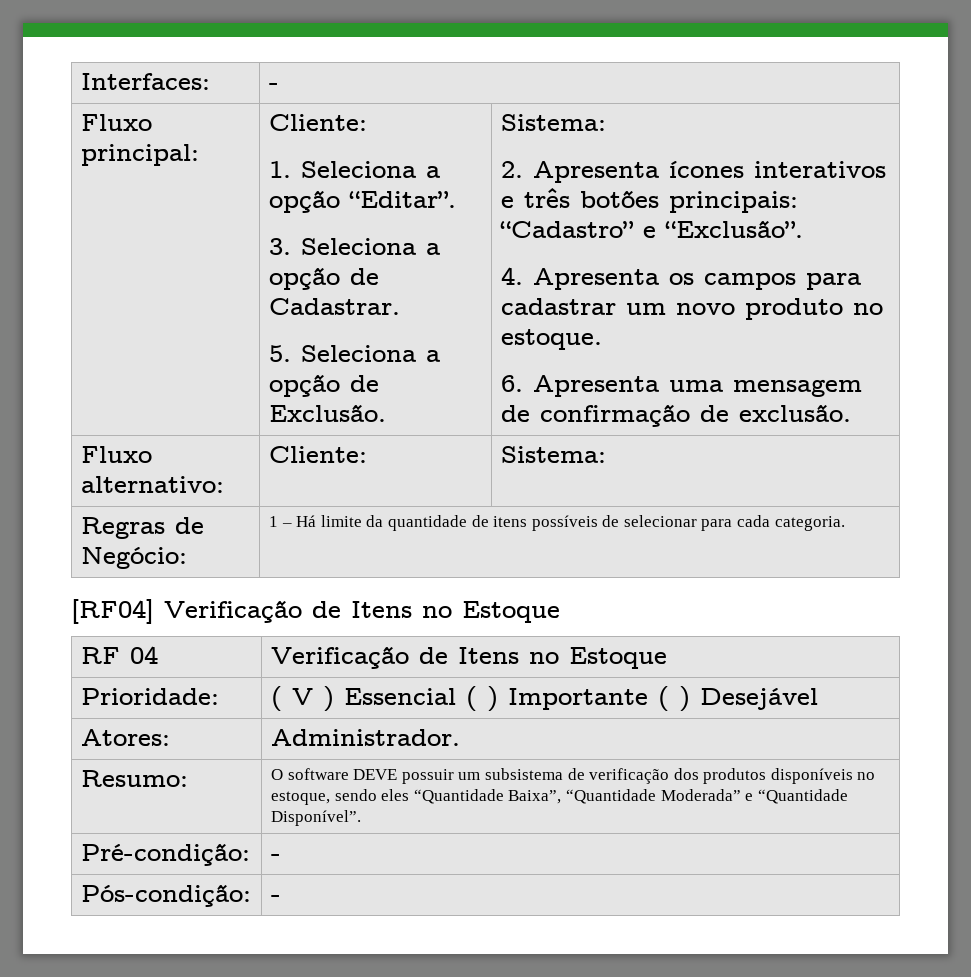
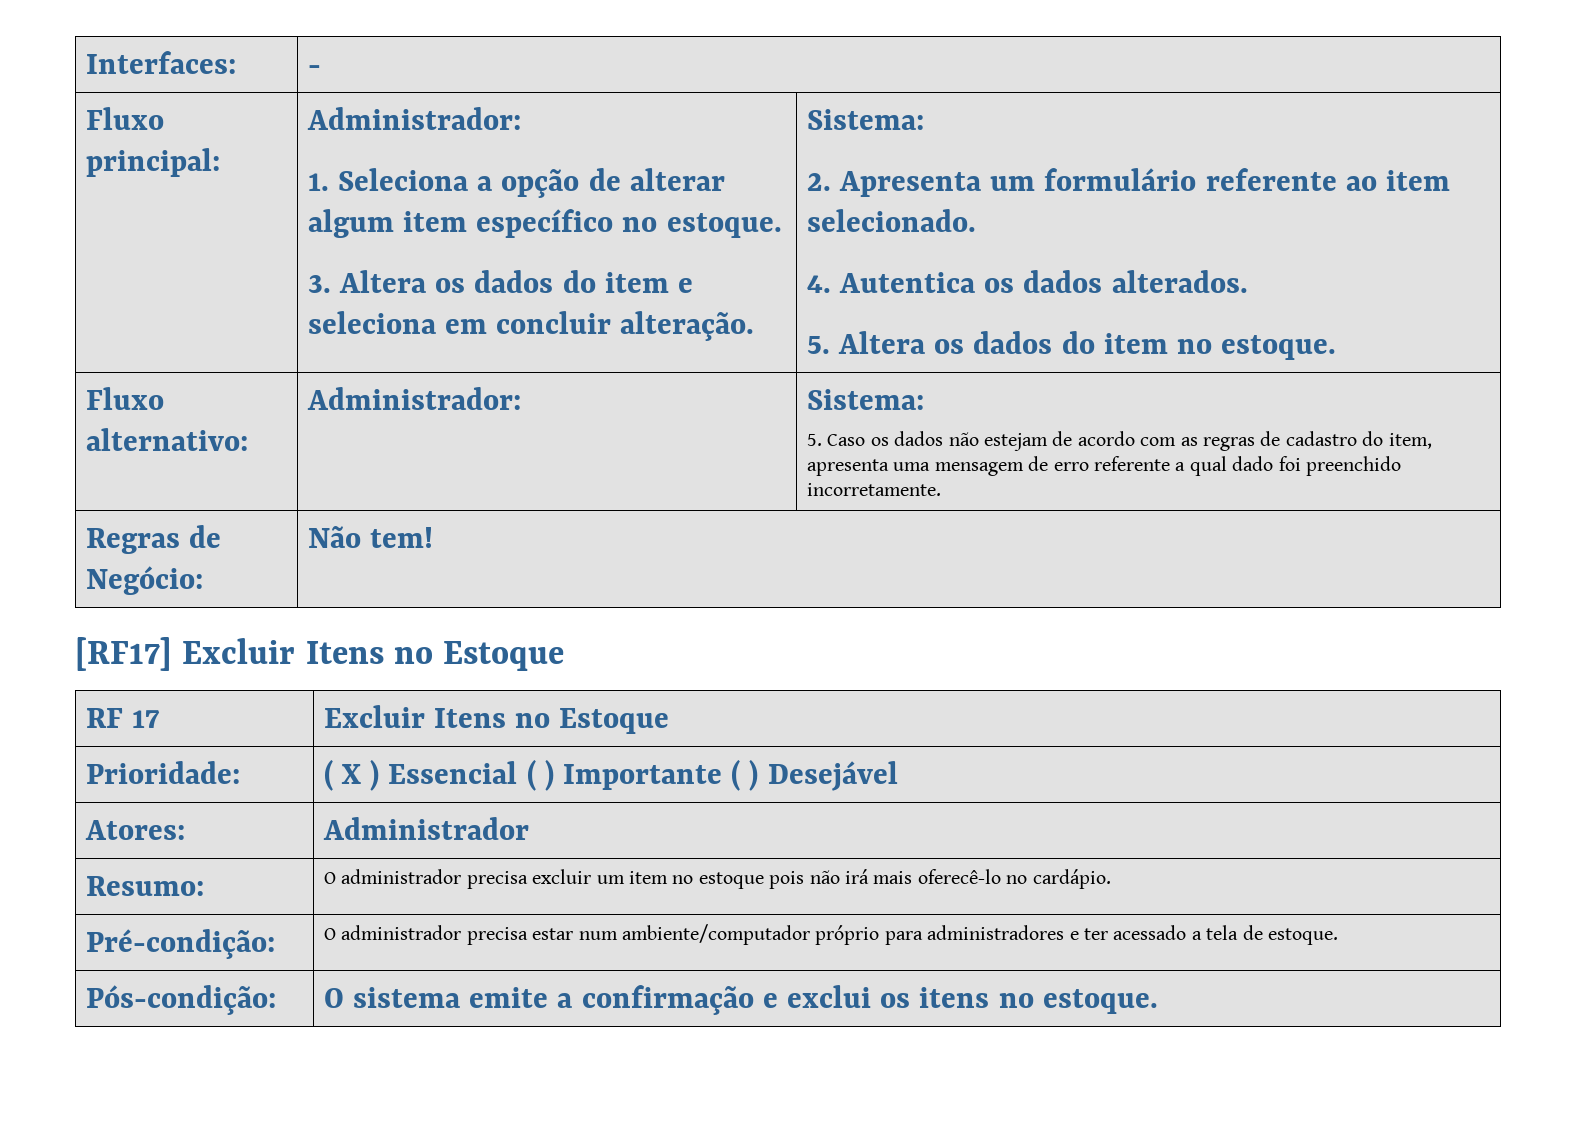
[268,114,367,131] Cliente: -> [306,107,521,130] Administrador:
[348,191,456,208] [268,238,440,255] [268,267,379,290] [268,298,400,315] [268,345,440,362] [268,374,379,397] [268,404,386,422] [500,114,606,131] [500,161,886,183] [500,188,798,213] [499,220,803,238] [500,267,861,290] [500,298,883,320] [500,329,602,350] [500,375,862,397] [500,404,851,427] “Editar”. // 3. Seleciona a opção de Cadastrar. // 5. Seleciona a opção de Exclusão. | Sistema: // 2. Apresenta ícones interativos e três botões principais: “Cadastro” e “Exclusão”. // 4. Apresenta os campos para cadastrar um novo produto no estoque. // 6. Apresenta uma mensagem de confirmação de exclusão. -> [588,168,725,191] [307,209,782,238] [307,270,694,293] [307,311,755,341] [806,109,924,130] [806,168,1451,197] [806,209,976,232] [806,270,1248,293] [806,331,1337,360] de alterar algum item específico no estoque. // 3. Altera os dados do item e seleciona em concluir alteração. | Sistema: // 2. Apresenta um formulário referente ao item selecionado. // 4. Autentica os dados alterados. // 5. Altera os dados do item no estoque.
[268,446,367,463] [500,446,606,463] [80,517,204,539] [80,547,187,569] [268,515,845,531] [71,599,341,624] Cliente: | Sistema: // Regras de Negócio: | 1 – Há limite da quantidade de itens possíveis de selecionar para cada categoria. // [RF04] Verificação de -> [306,387,521,410] [806,389,924,410] [806,431,1432,451] [806,456,1401,476] [806,483,941,496] [85,525,222,554] [85,566,203,595] [307,526,434,548] [75,637,296,671] Administrador: | Sistema: // 5. Caso os dados não estejam de acordo com as regras de cadastro do item, apresenta uma mensagem de erro referente a qual dado foi preenchido incorretamente. // Regras de Negócio: | Não tem! // [RF17] Excluir
[129,646,158,664] [270,646,448,669] 04 | Verificação de -> [132,710,161,728] [323,705,425,728] 17 | Excluir
[291,688,313,705] V -> [341,764,362,784] X
[270,729,460,746] Administrador. -> [322,817,529,840] Administrador
[287,768,876,784] [270,789,848,805] [270,810,361,826] [80,843,250,866] [270,854,281,861] [80,884,251,907] [270,895,281,902] software DEVE possuir um subsistema de verificação dos produtos disponíveis no estoque, sendo eles “Quantidade Baixa”, “Quantidade Moderada” e “Quantidade Disponível”. // Pré-condição: | - // Pós-condição: | - -> [341,869,1111,889] [85,929,275,959] [323,924,1338,945] [85,985,276,1015] [323,985,1158,1015] administrador precisa excluir um item no estoque pois não irá mais oferecê-lo no cardápio. // Pré-condição: | O administrador precisa estar num ambiente/computador próprio para administradores e ter acessado a tela de estoque. // Pós-condição: | O sistema emite a confirmação e exclui os itens no estoque.

